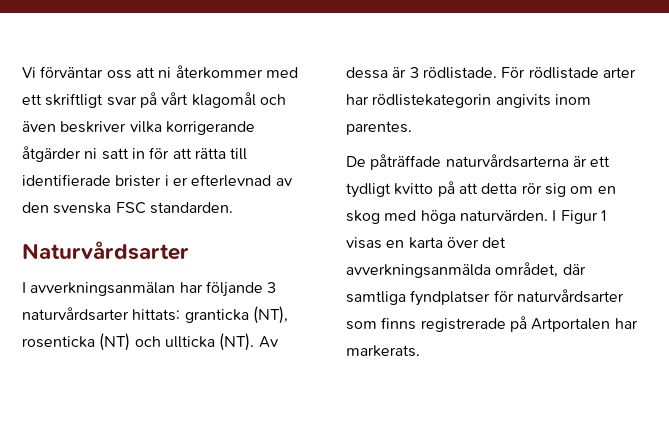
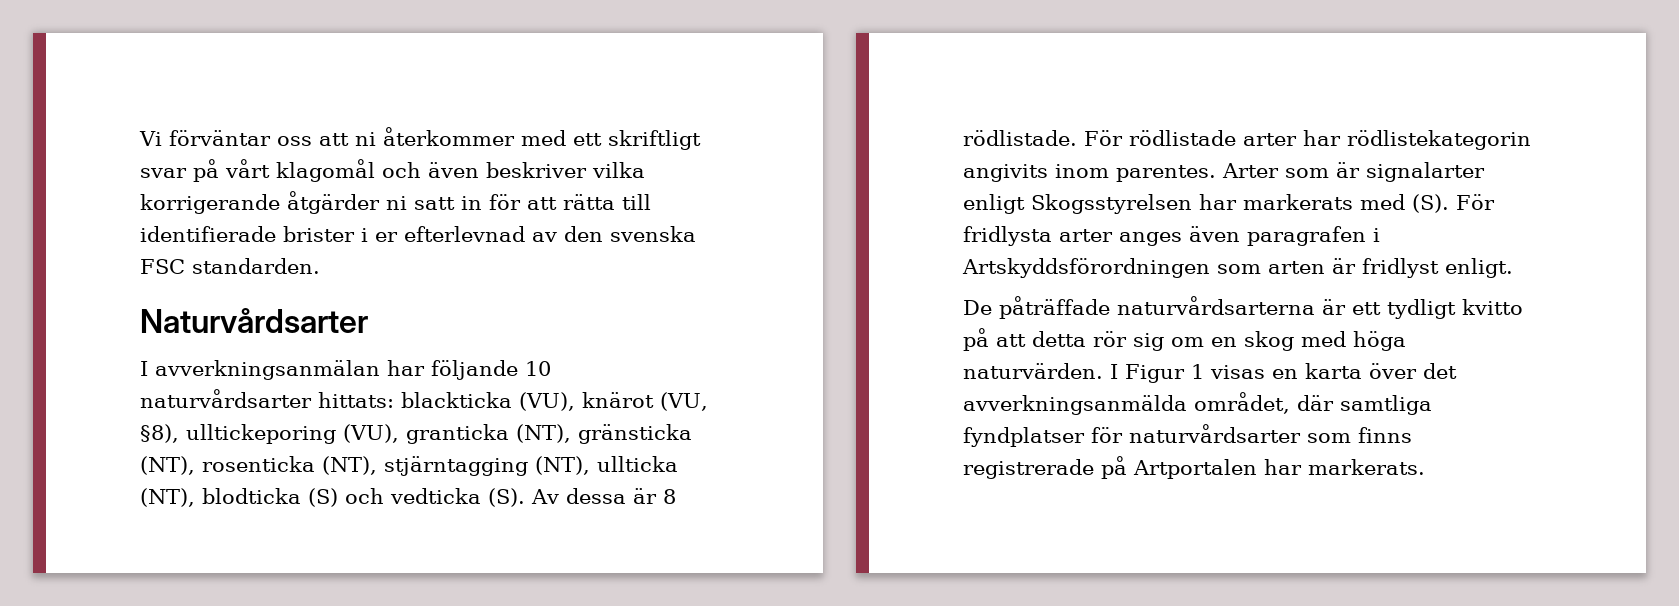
[267,282,277,293] 3 -> [525,361,551,376] 10
[184,306,288,324] [22,333,255,351] granticka (NT), rosenticka (NT) och ullticka (NT). -> [401,392,708,411] [140,424,692,444] [140,456,678,476] [140,488,525,507] blackticka (VU), knärot (VU, §8), ulltickeporing (VU), granticka (NT), gränsticka (NT), rosenticka (NT), stjärntagging (NT), ullticka (NT), blodticka (S) och vedticka (S).
[409,67,419,78] 3 -> [662,489,676,504] 8
(412, 128) none -> [1222,162,1485,182] [963,194,1495,214] [963,226,1380,246] [962,258,1513,278] Arter som är signalarter enligt Skogsstyrelsen har markerats med (S). För fridlysta arter anges även paragrafen i Artskyddsförordningen som arten är fridlyst enligt.

